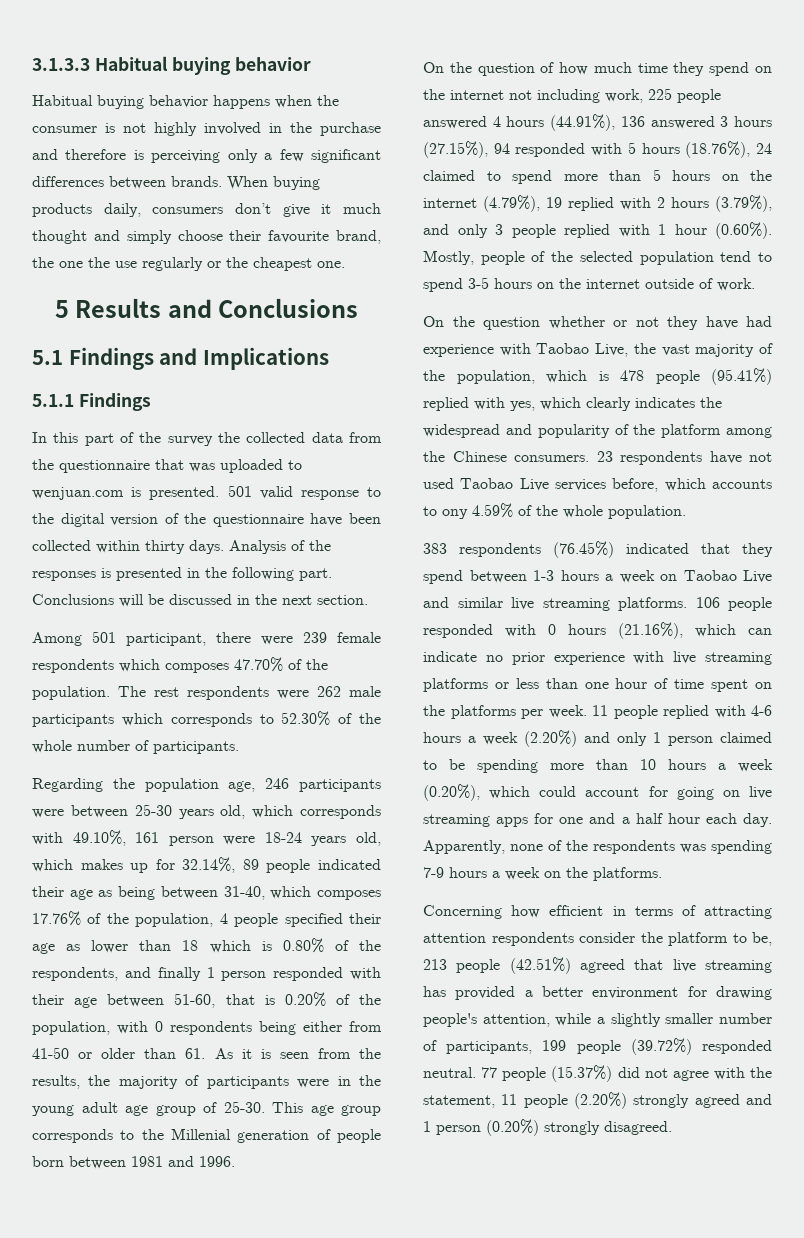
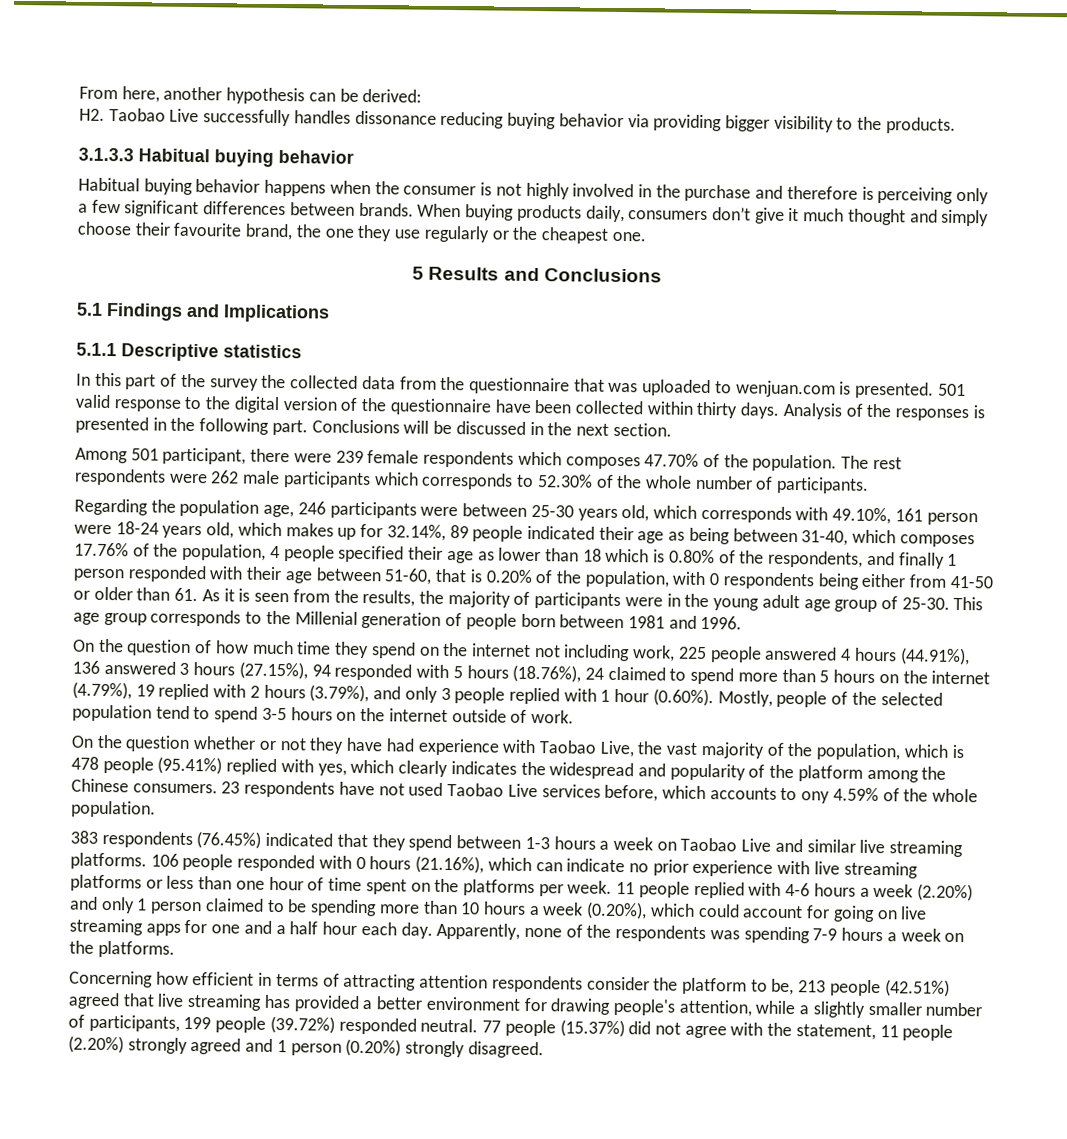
(32, 64) none -> [79,86,423,105] [79,107,956,134] From here, another hypothesis can be derived: // H2. Taobao Live successfully handles dissonance reducing buying behavior via providing bigger visibility to the products. //
[88,257,110,268] the -> [357,224,393,242] they
[78,393,151,411] Findings -> [121,343,302,362] Descriptive statistics

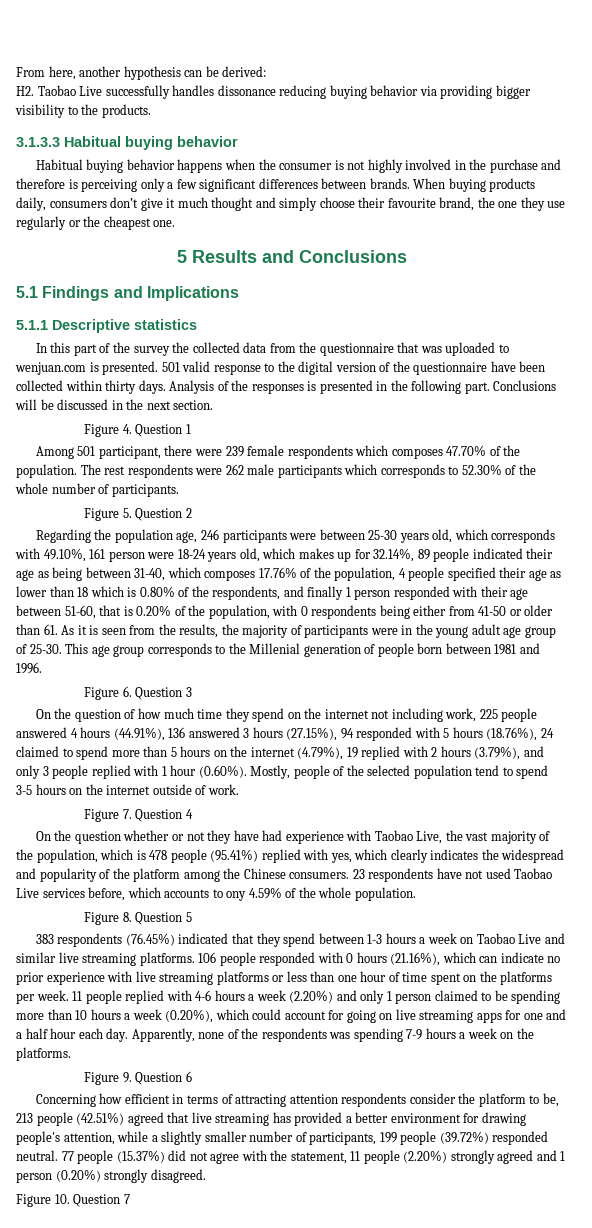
(672, 429) none -> [84,424,191,437] // Figure 4. Question 1
(870, 485) none -> [84,508,192,521] // Figure 5. Question 2
(743, 622) none -> [84,686,192,700] // Figure 6. Question 3
(574, 716) none -> [84,809,193,822] // Figure 7. Question 4
(156, 809) none -> [84,912,192,925] // Figure 8. Question 5
(175, 949) none -> [84,1071,192,1085] // Figure 9. Question 6
(544, 1050) none -> [16,1194,130,1207] // Figure 10. Question 7

